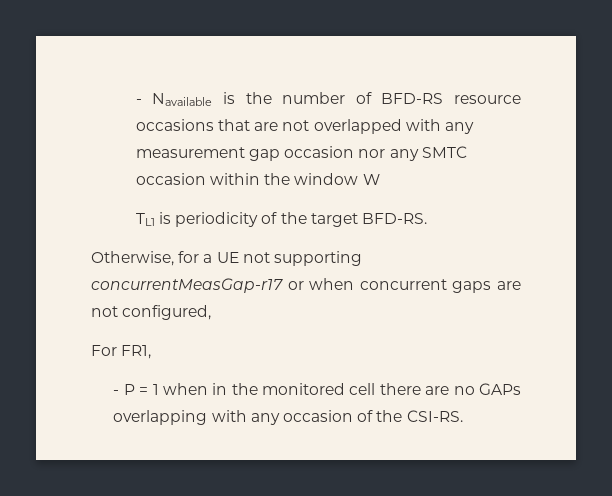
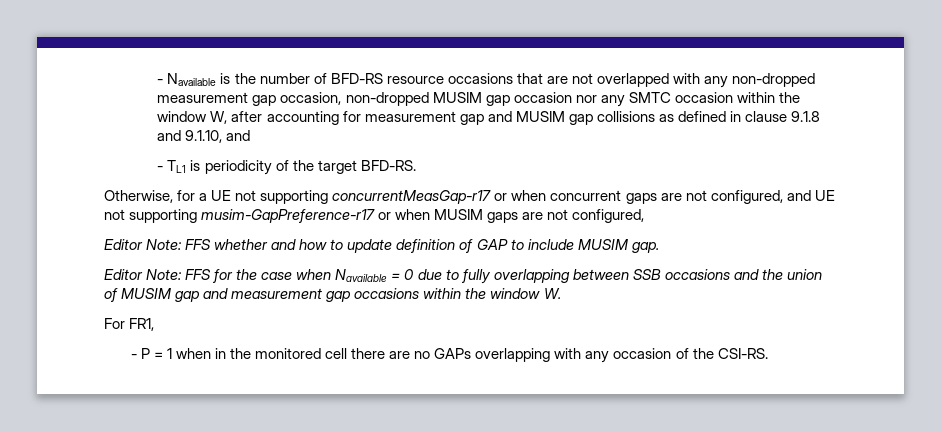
[135,147,281,161] measurement gap -> [732,73,816,87] [157,92,510,106] non-dropped measurement gap occasion, non-dropped MUSIM gap
[362,174,380,185] W // -> [210,111,821,125] [157,130,251,143] [157,166,164,171] W, after accounting for measurement gap and MUSIM gap collisions as defined in clause 9.1.8 and 9.1.10, and // -
(212, 312) none -> [786,190,835,201] [104,209,645,223] [104,239,659,253] [104,269,822,284] [104,288,561,302] and UE not supporting musim-GapPreference-r17 or when MUSIM gaps are not configured, // Editor Note: FFS whether and how to update definition of GAP to include MUSIM gap. // Editor Note: FFS for the case when Navailable = 0 due to fully overlapping between SSB occasions and the union of MUSIM gap and measurement gap occasions within the window W.

